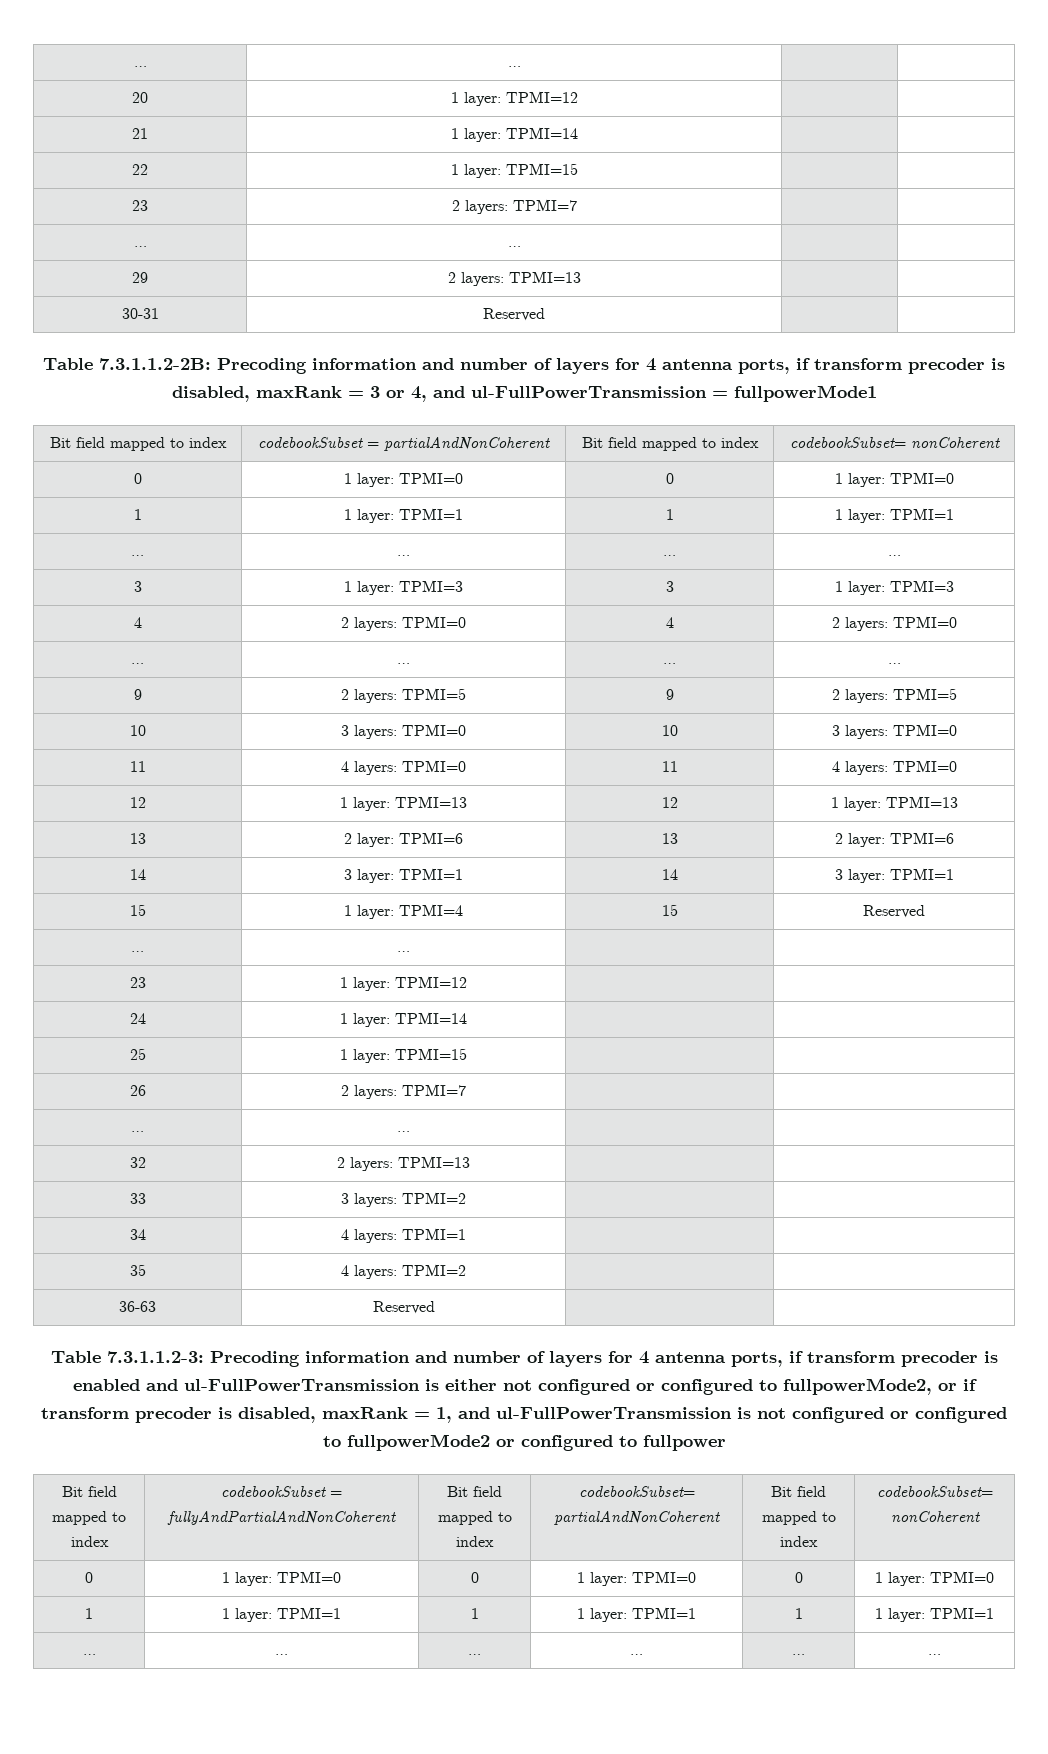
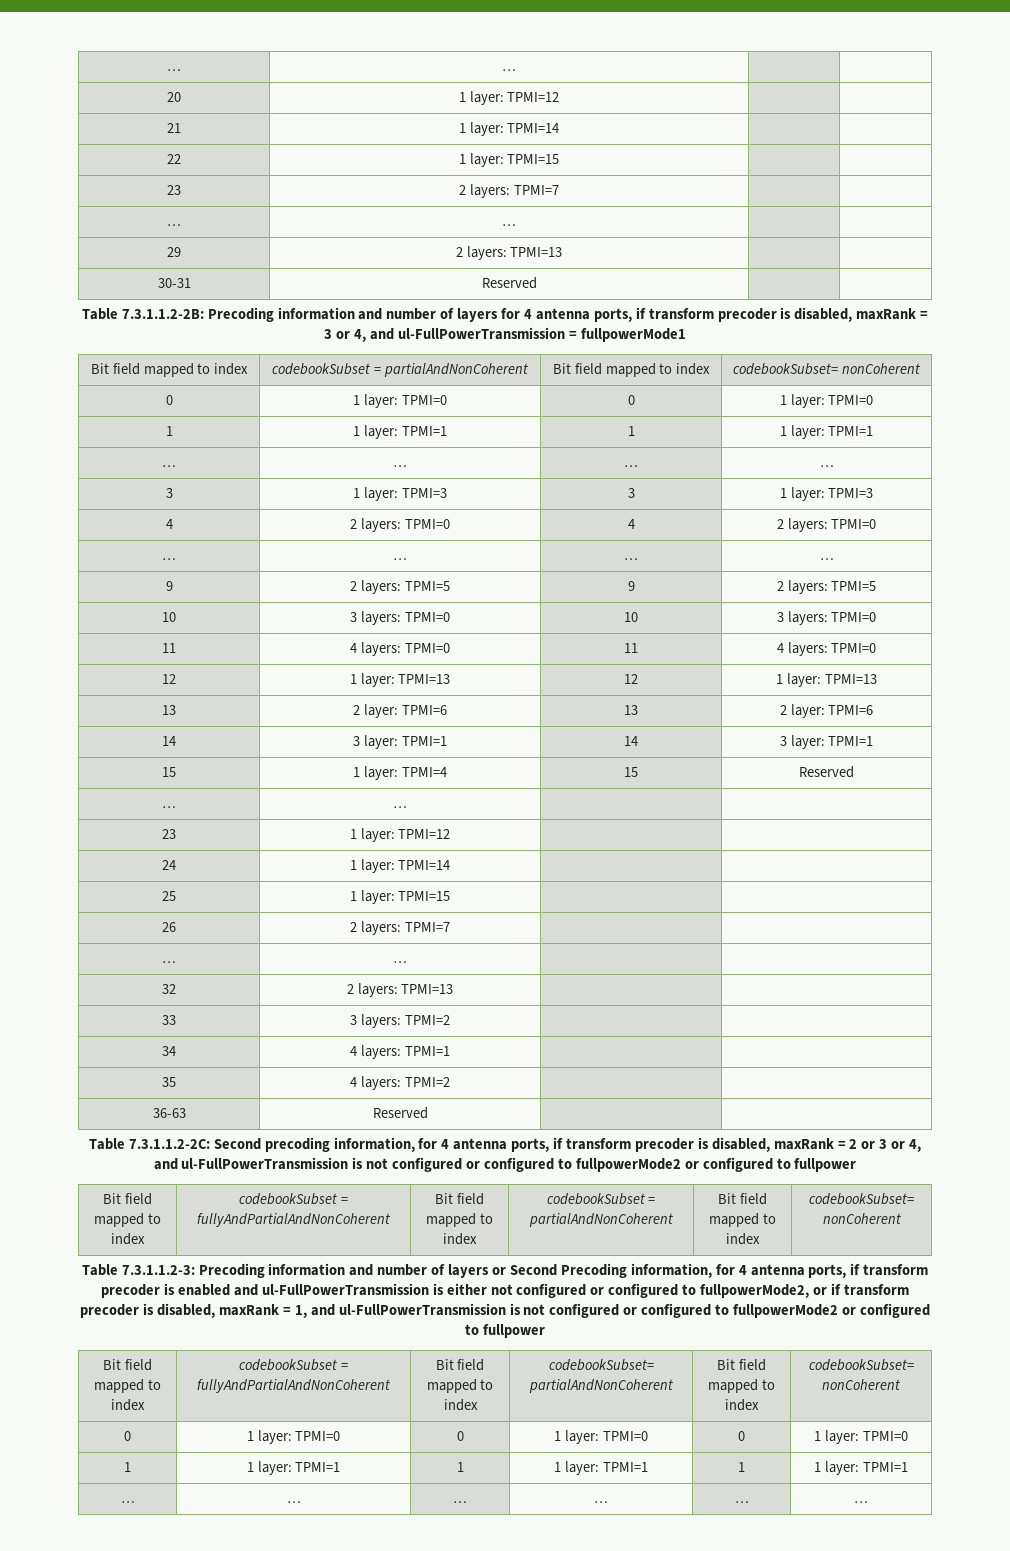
(435, 1307) none -> [88,1137,922,1152] [153,1157,857,1172] [103,1193,152,1205] [94,1213,161,1227] [111,1233,145,1245] [239,1193,348,1205] [197,1213,390,1227] [435,1193,484,1205] [426,1213,493,1227] [443,1233,477,1245] [546,1193,656,1205] [528,1213,673,1227] [718,1193,767,1205] [709,1213,776,1227] [726,1233,760,1245] [809,1193,914,1205] [822,1213,901,1224] // Table 7.3.1.1.2-2C: Second precoding information, for 4 antenna ports, if transform precoder is disabled, maxRank = 2 or 3 or 4, and ul-FullPowerTransmission is not configured or configured to fullpowerMode2 or configured to fullpower // Bit field mapped to index | codebookSubset = fullyAndPartialAndNonCoherent | Bit field mapped to index | codebookSubset = partialAndNonCoherent | Bit field mapped to index | codebookSubset= nonCoherent
(602, 1359) none -> [492,1263,712,1278] or Second Precoding information,

